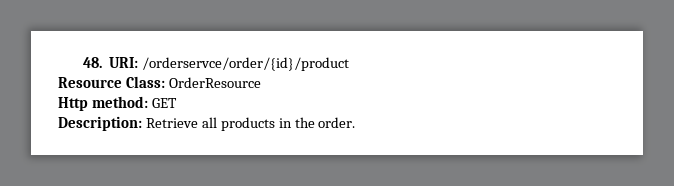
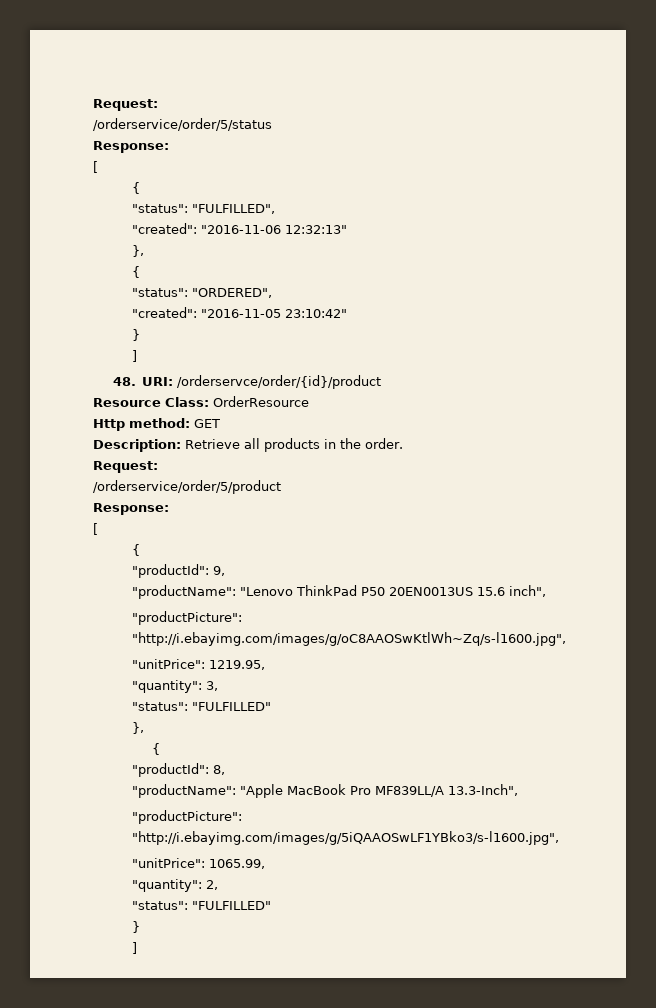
(83, 62) none -> [93,99,158,111] [93,118,272,131] [93,141,169,153] [93,161,98,173] [132,182,141,194] [132,204,276,214] [132,223,348,234] [132,245,145,257] [132,266,141,278] [132,288,273,298] [132,307,348,318] [132,329,141,341] [132,350,138,362] Request: // /orderservice/order/5/status // Response: // [ // { // "status": "FULFILLED", // "created": "2016-11-06 12:32:13" // }, // { // "status": "ORDERED", // "created": "2016-11-05 23:10:42" // } // ] //
(356, 122) none -> [93,461,158,473] [93,480,281,494] [93,503,169,515] [93,523,98,535] [132,544,141,556] [132,564,226,578] [132,585,547,599] [132,611,243,625] [132,632,567,646] [132,659,266,670] [132,680,219,693] [132,702,272,711] [132,722,145,734] [151,743,160,755] [132,763,226,777] [132,784,519,798] [132,810,243,824] [132,831,560,845] [132,858,266,869] [132,879,219,892] [132,901,272,910] [132,921,141,933] [132,942,138,954] // Request: // /orderservice/order/5/product // Response: // [ // { // "productId": 9, // "productName": "Lenovo ThinkPad P50 20EN0013US 15.6 inch", // "productPicture": "http://i.ebayimg.com/images/g/oC8AAOSwKtlWh~Zq/s-l1600.jpg", // "unitPrice": 1219.95, // "quantity": 3, // "status": "FULFILLED" // }, // { // "productId": 8, // "productName": "Apple MacBook Pro MF839LL/A 13.3-Inch", // "productPicture": "http://i.ebayimg.com/images/g/5iQAAOSwLF1YBko3/s-l1600.jpg", // "unitPrice": 1065.99, // "quantity": 2, // "status": "FULFILLED" // } // ]

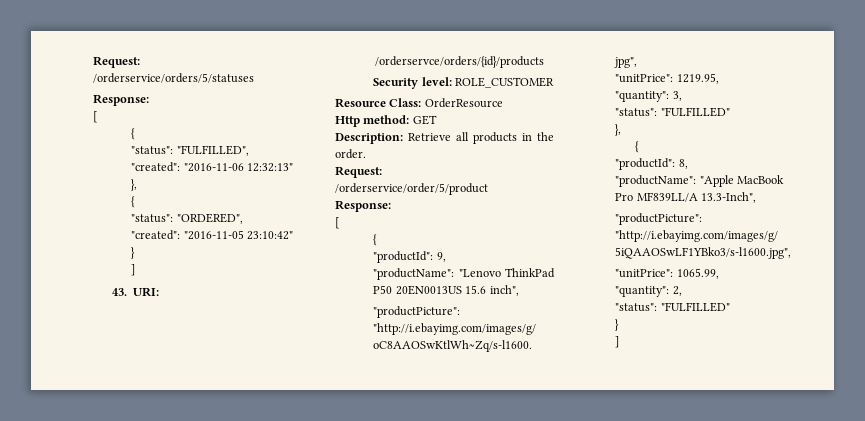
[93,99,158,111] [93,118,272,131] Request: // /orderservice/order/5/status -> [93,56,140,68] [93,73,254,83] Request: // /orderservice/orders/5/statuses
[112,375,382,389] 48. URI: /orderservce/order/{id}/product -> [112,287,160,297] [375,56,545,68] [373,77,555,89] 43. URI: /orderservce/orders/{id}/products // Security level: ROLE_CUSTOMER

